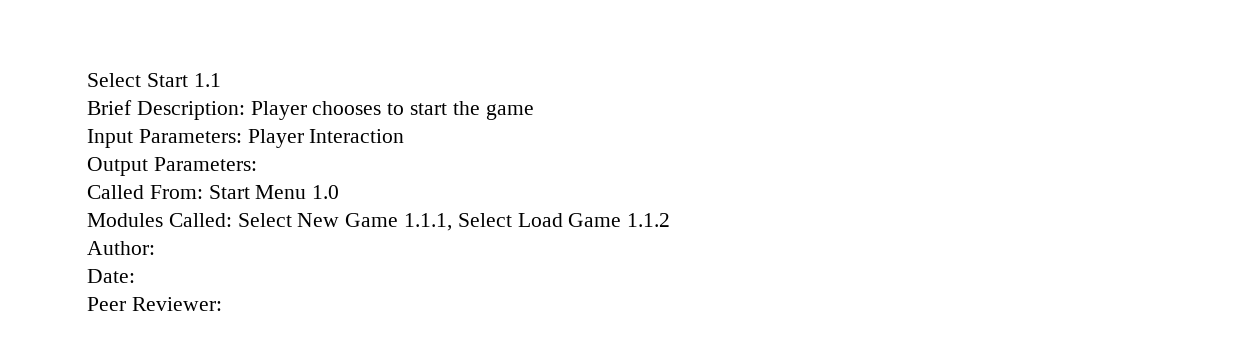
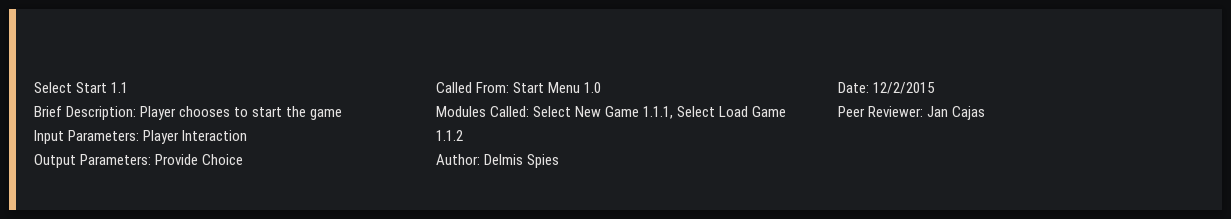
(257, 164) none -> [155,154,244,165] Provide Choice
(155, 248) none -> [484,154,560,168] Delmis Spies
(135, 276) none -> [873,82,936,94] 12/2/2015
(222, 304) none -> [927,106,986,120] Jan Cajas

